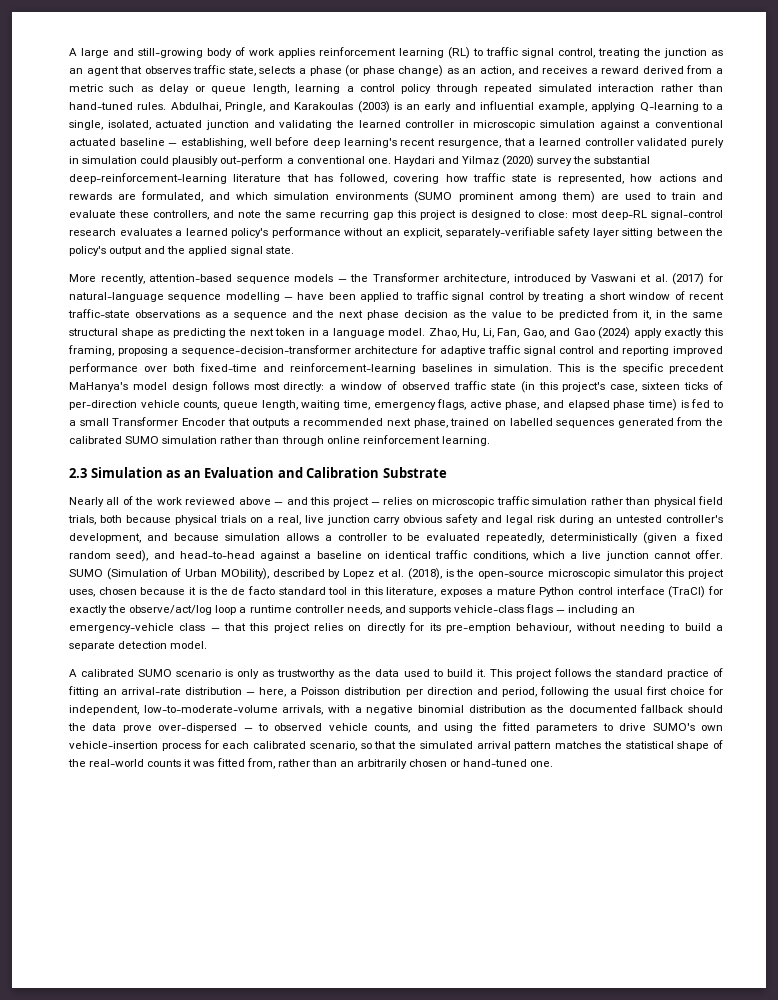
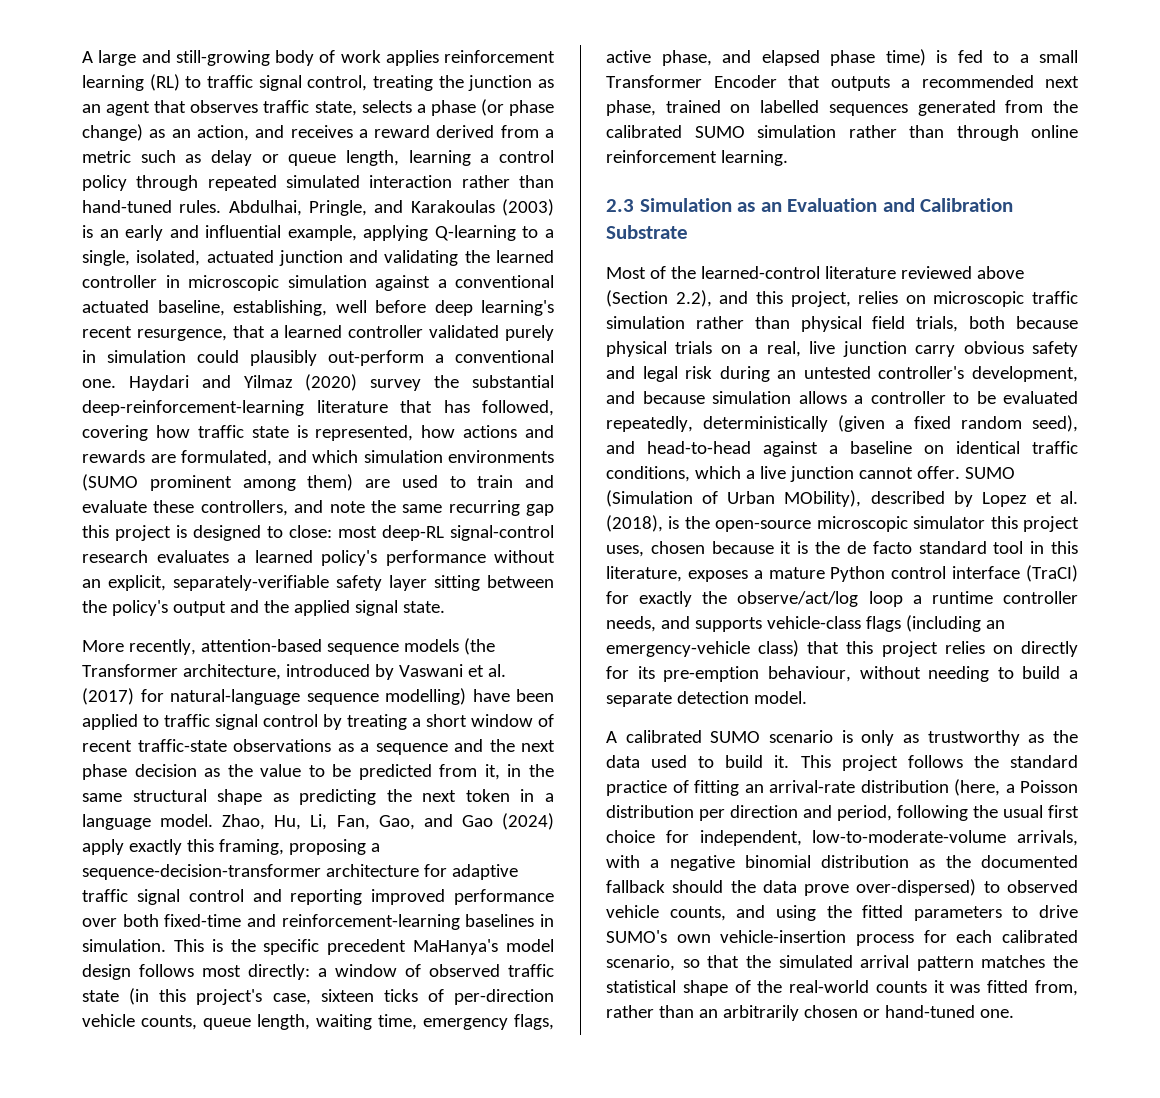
[119,138,178,146] baseline — -> [157,300,225,316] baseline,
[337,274,369,282] — the -> [463,638,495,655] (the
[225,292,294,302] modelling — -> [385,688,466,705] modelling)
[69,496,380,507] Nearly all of the work reviewed above — and this project — -> [606,266,1024,279] [606,290,851,307] Most of the learned-control literature reviewed above (Section 2.2), and this project,
[556,605,636,615] [69,623,220,633] — including an emergency-vehicle class — -> [905,615,1005,632] [606,640,800,657] (including an emergency-vehicle class)
[246,687,287,697] — here, -> [954,779,1000,796] (here,
[158,723,253,733] over-dispersed — -> [856,879,977,896] over-dispersed)

